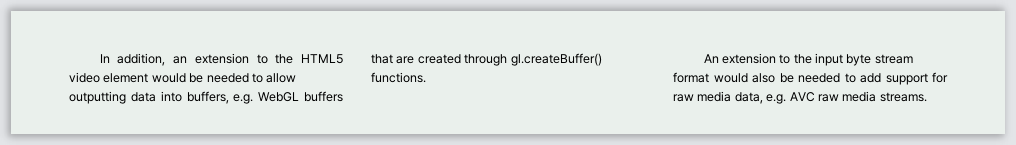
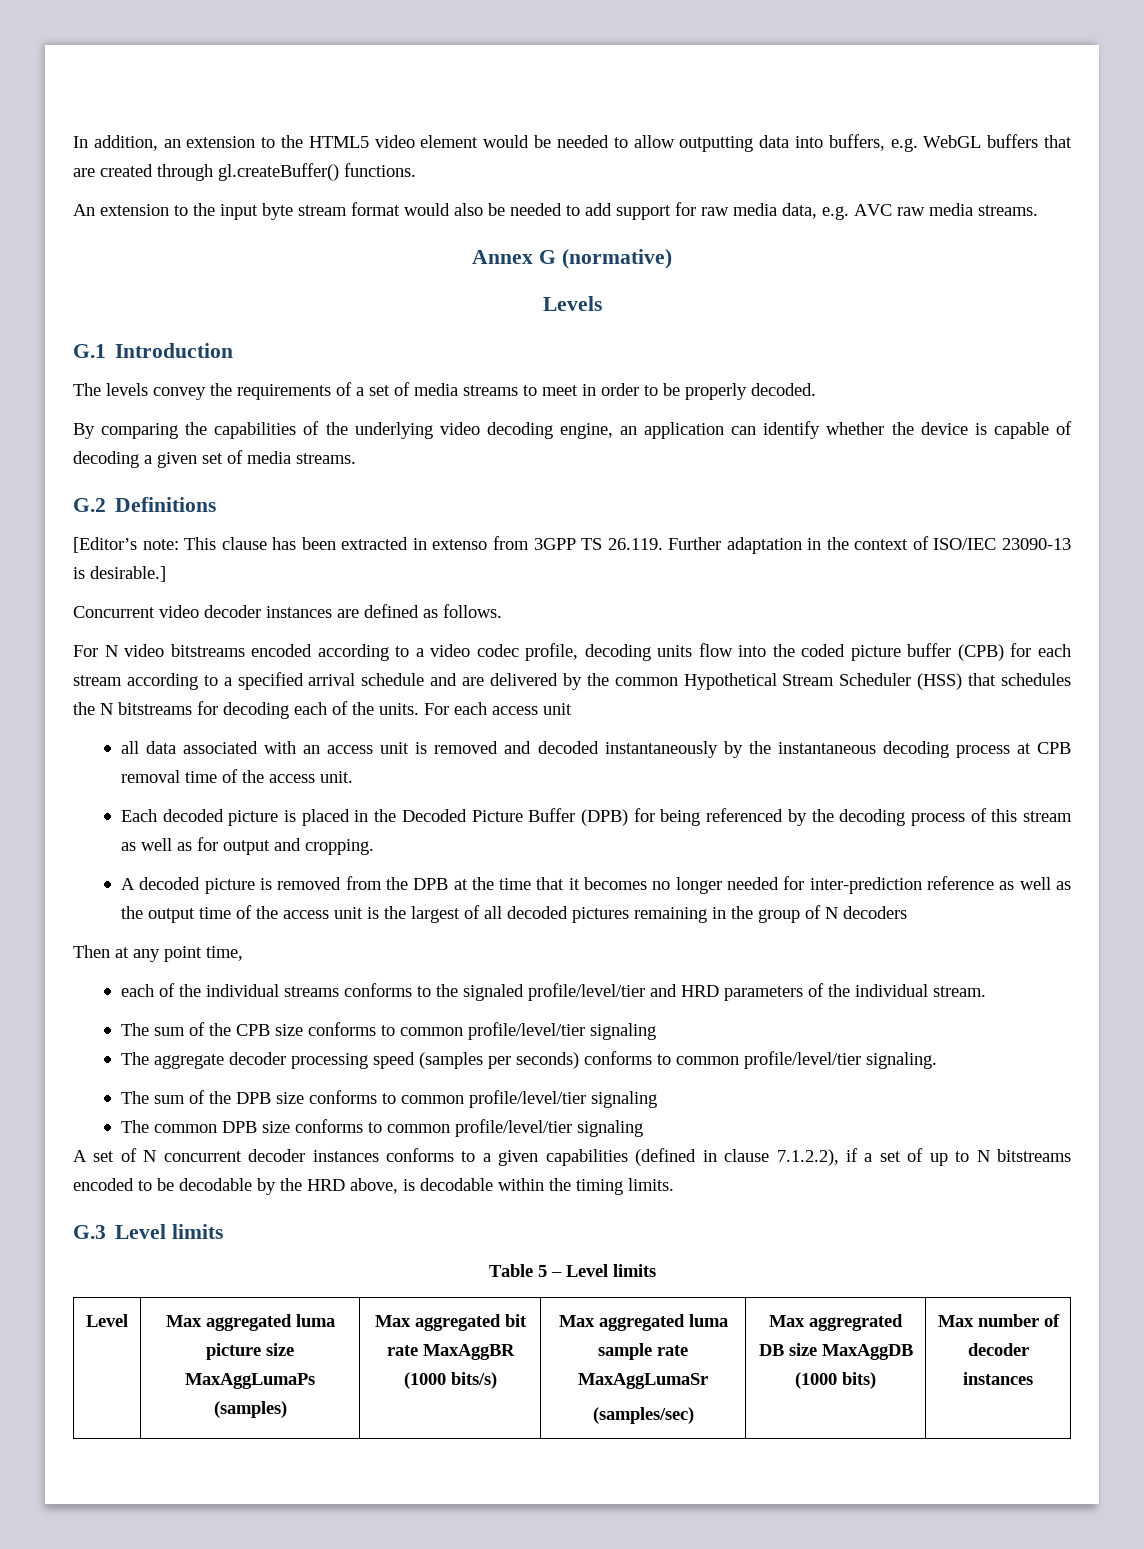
(927, 97) none -> [472,249,672,269] [542,296,602,311] [73,343,234,358] [73,382,816,400] [73,421,1072,439] [73,450,356,468] [73,497,217,512] [73,536,1071,554] [73,566,166,582] [73,604,502,618] [73,643,1071,661] [73,672,1072,690] [73,701,572,719] [120,741,1071,758] [120,769,353,783] [120,808,1073,826] [120,837,374,855] [120,876,1071,894] [120,905,907,923] [73,945,243,962] [120,983,986,1001] [120,1022,656,1040] [120,1051,937,1069] [120,1090,657,1108] [120,1119,643,1137] [73,1148,1071,1166] [73,1178,674,1195] [73,1224,224,1239] [488,1264,656,1277] [86,1314,128,1327] [165,1314,335,1331] [206,1343,294,1360] [185,1373,315,1389] [213,1401,287,1418] [374,1314,527,1331] [386,1344,515,1360] [403,1372,497,1389] [558,1314,728,1331] [597,1343,688,1360] [578,1373,708,1389] [592,1407,694,1424] [768,1314,903,1331] [758,1343,913,1360] [794,1372,876,1389] [937,1314,1060,1327] [967,1343,1029,1356] [963,1372,1033,1385] // Annex G (normative) // Levels // G.1 Introduction // The levels convey the requirements of a set of media streams to meet in order to be properly decoded. // By comparing the capabilities of the underlying video decoding engine, an application can identify whether the device is capable of decoding a given set of media streams. // G.2 Definitions // [Editor’s note: This clause has been extracted in extenso from 3GPP TS 26.119. Further adaptation in the context of ISO/IEC 23090-13 is desirable.] // Concurrent video decoder instances are defined as follows. // For N video bitstreams encoded according to a video codec profile, decoding units flow into the coded picture buffer (CPB) for each stream according to a specified arrival schedule and are delivered by the common Hypothetical Stream Scheduler (HSS) that schedules the N bitstreams for decoding each of the units. For each access unit // all data associated with an access unit is removed and decoded instantaneously by the instantaneous decoding process at CPB removal time of the access unit. // Each decoded picture is placed in the Decoded Picture Buffer (DPB) for being referenced by the decoding process of this stream as well as for output and cropping. // A decoded picture is removed from the DPB at the time that it becomes no longer needed for inter-prediction reference as well as the output time of the access unit is the largest of all decoded pictures remaining in the group of N decoders // Then at any point time, // each of the individual streams conforms to the signaled profile/level/tier and HRD parameters of the individual stream. // The sum of the CPB size conforms to common profile/level/tier signaling // The aggregate decoder processing speed (samples per seconds) conforms to common profile/level/tier signaling. // The sum of the DPB size conforms to common profile/level/tier signaling // The common DPB size conforms to common profile/level/tier signaling // A set of N concurrent decoder instances conforms to a given capabilities (defined in clause 7.1.2.2), if a set of up to N bitstreams encoded to be decodable by the HRD above, is decodable within the timing limits. // G.3 Level limits // Table 5 – Level limits // Level | Max aggregated luma picture size MaxAggLumaPs (samples) | Max aggregated bit rate MaxAggBR (1000 bits/s) | Max aggregated luma sample rate MaxAggLumaSr // (samples/sec) | Max aggregrated DB size MaxAggDB (1000 bits) | Max number of decoder instances

